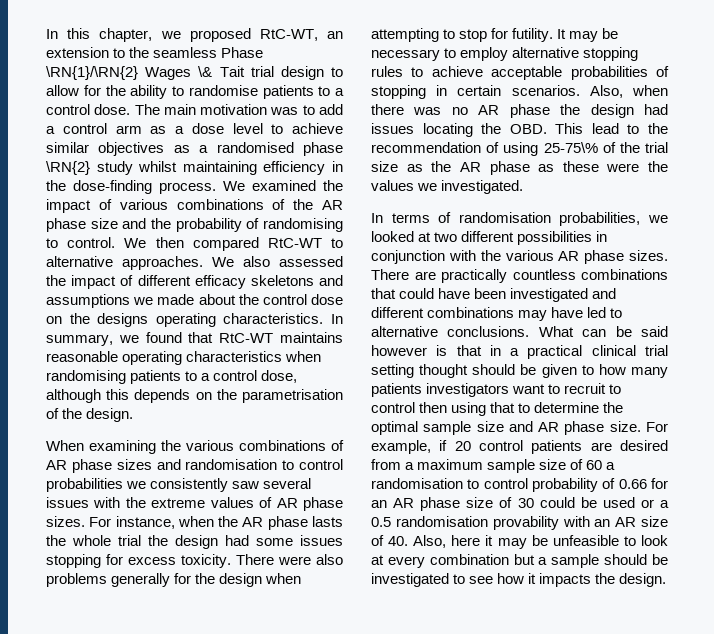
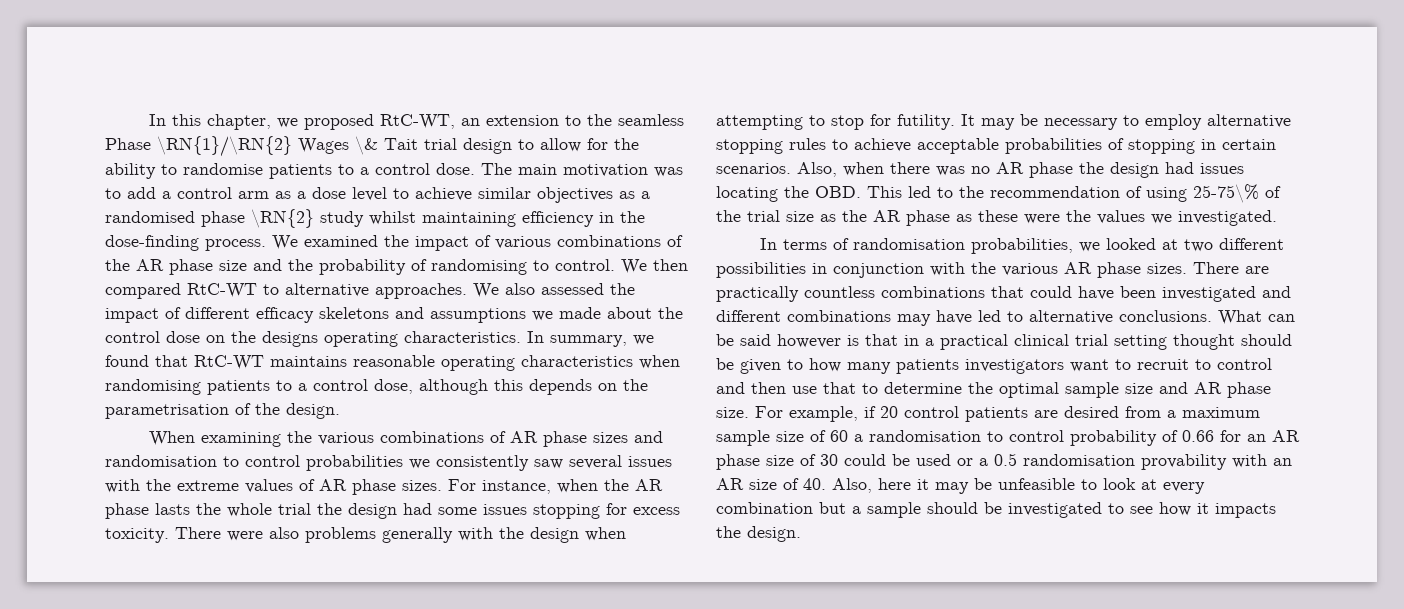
[174,573,192,584] for -> [458,527,493,541] with
[591,123,619,134] lead -> [908,186,931,198] led
[419,402,487,416] then using -> [716,382,817,394] and then use

